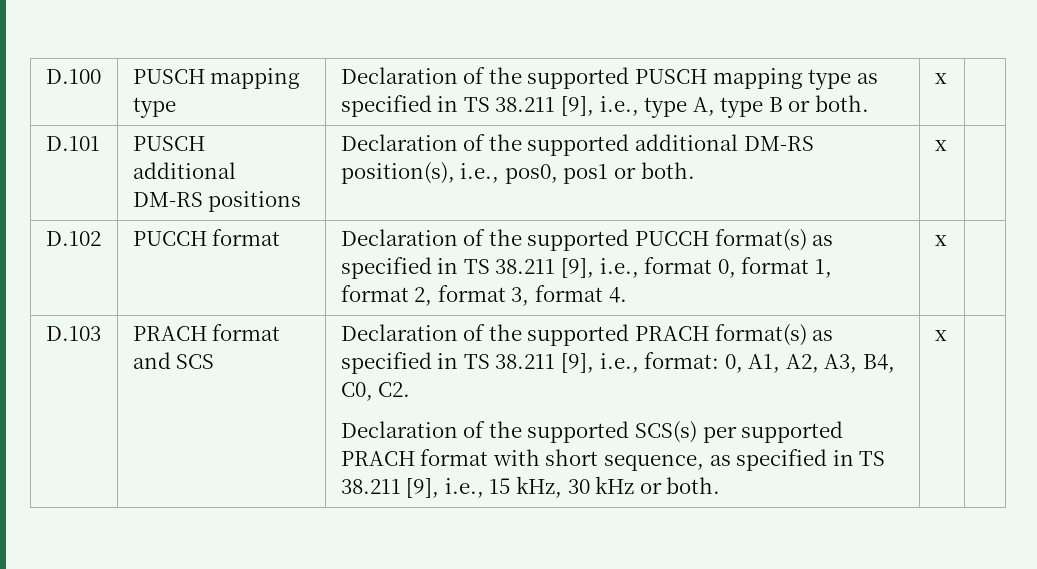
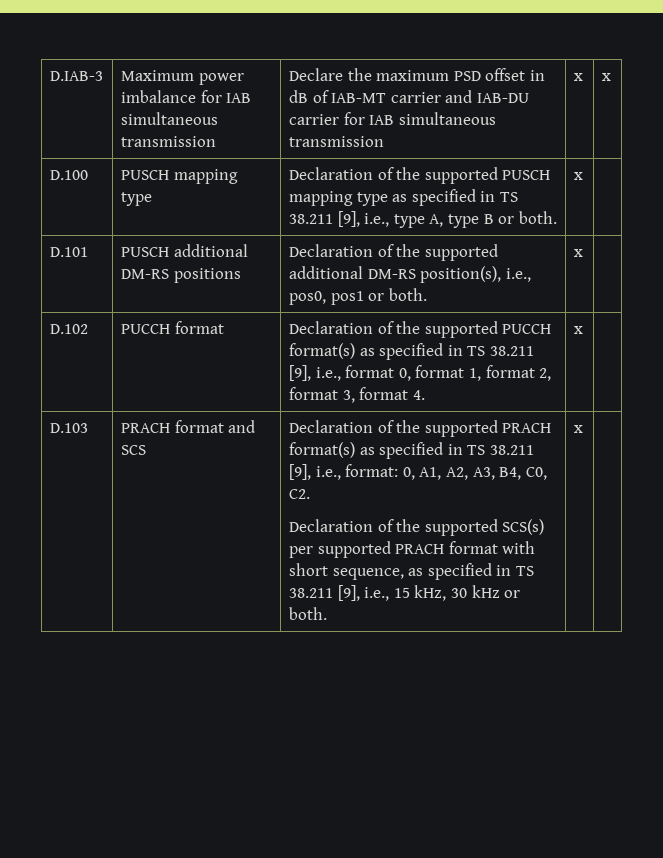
(45, 76) none -> [49,71,103,81] [120,70,244,85] [120,90,252,103] [120,112,218,125] [120,136,216,147] [288,68,545,81] [288,90,529,103] [288,112,496,125] [288,136,384,147] [573,73,583,81] [601,73,611,81] D.IAB-3 | Maximum power imbalance for IAB simultaneous transmission | Declare the maximum PSD offset in dB of IAB-MT carrier and IAB-DU carrier for IAB simultaneous transmission | x | x //

